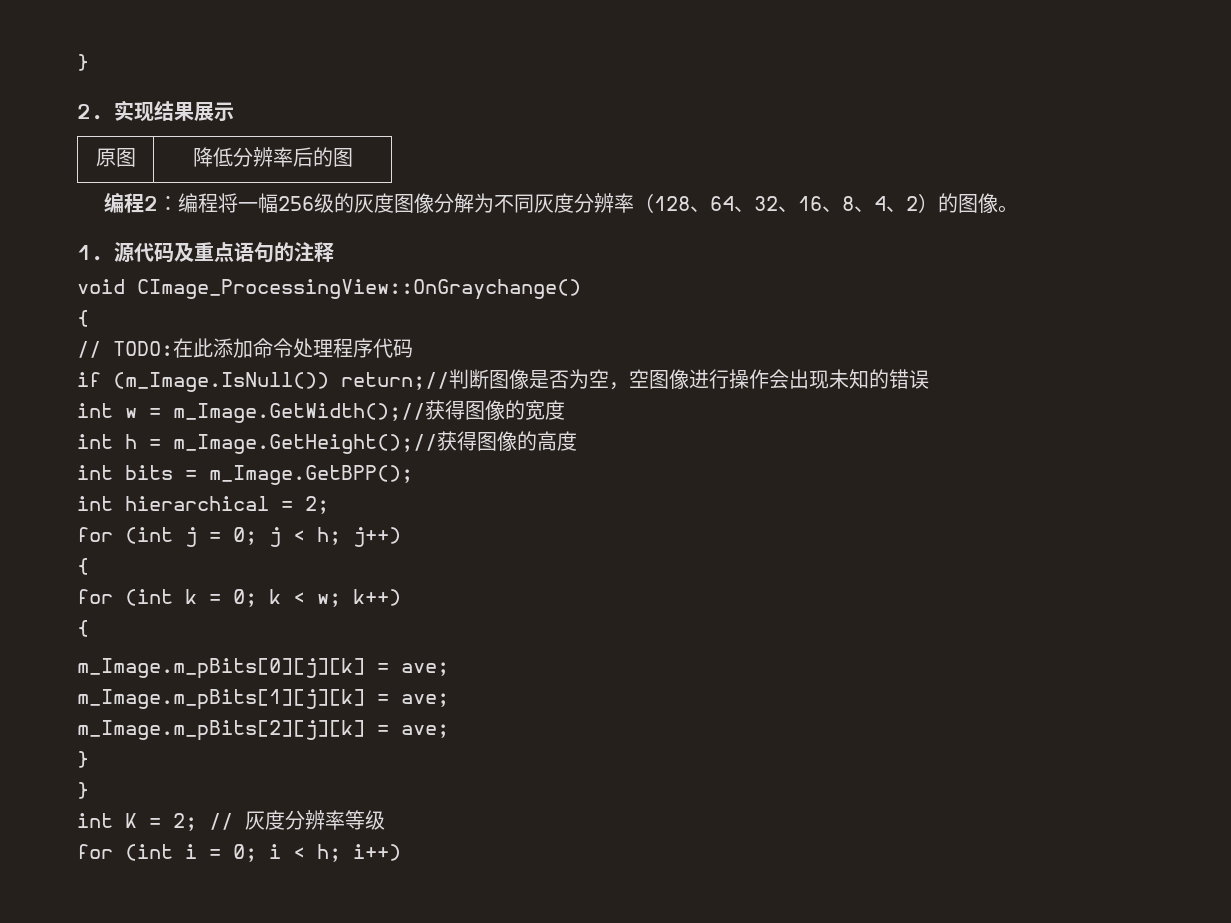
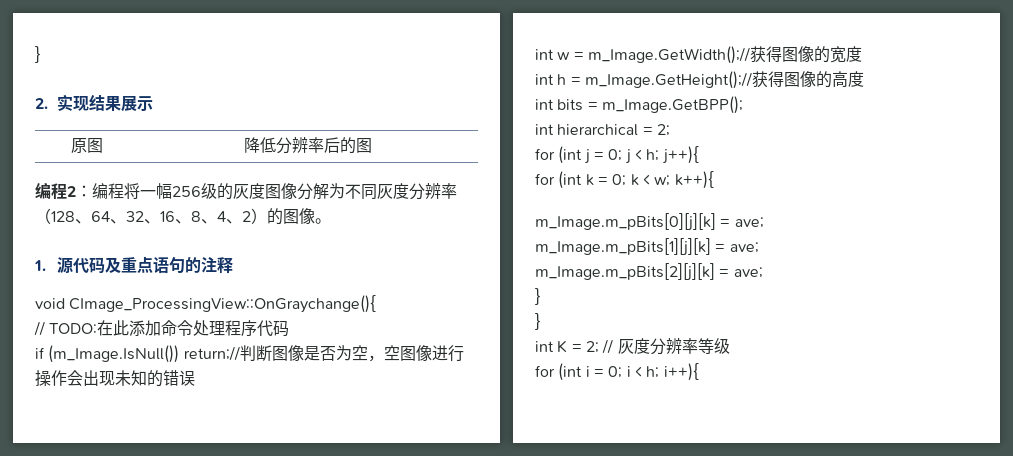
[137,279,581,300] [77,310,89,327] CImage_ProcessingView::OnGraychange() // { -> [69,295,377,313] CImage_ProcessingView::OnGraychange(){
[353,527,401,547] [77,558,89,575] j++) // { -> [661,146,699,164] j++){
[353,589,401,606] [77,620,89,637] k++) // { -> [674,171,714,189] k++){
[353,844,401,861] i++) -> [663,363,699,381] i++){

